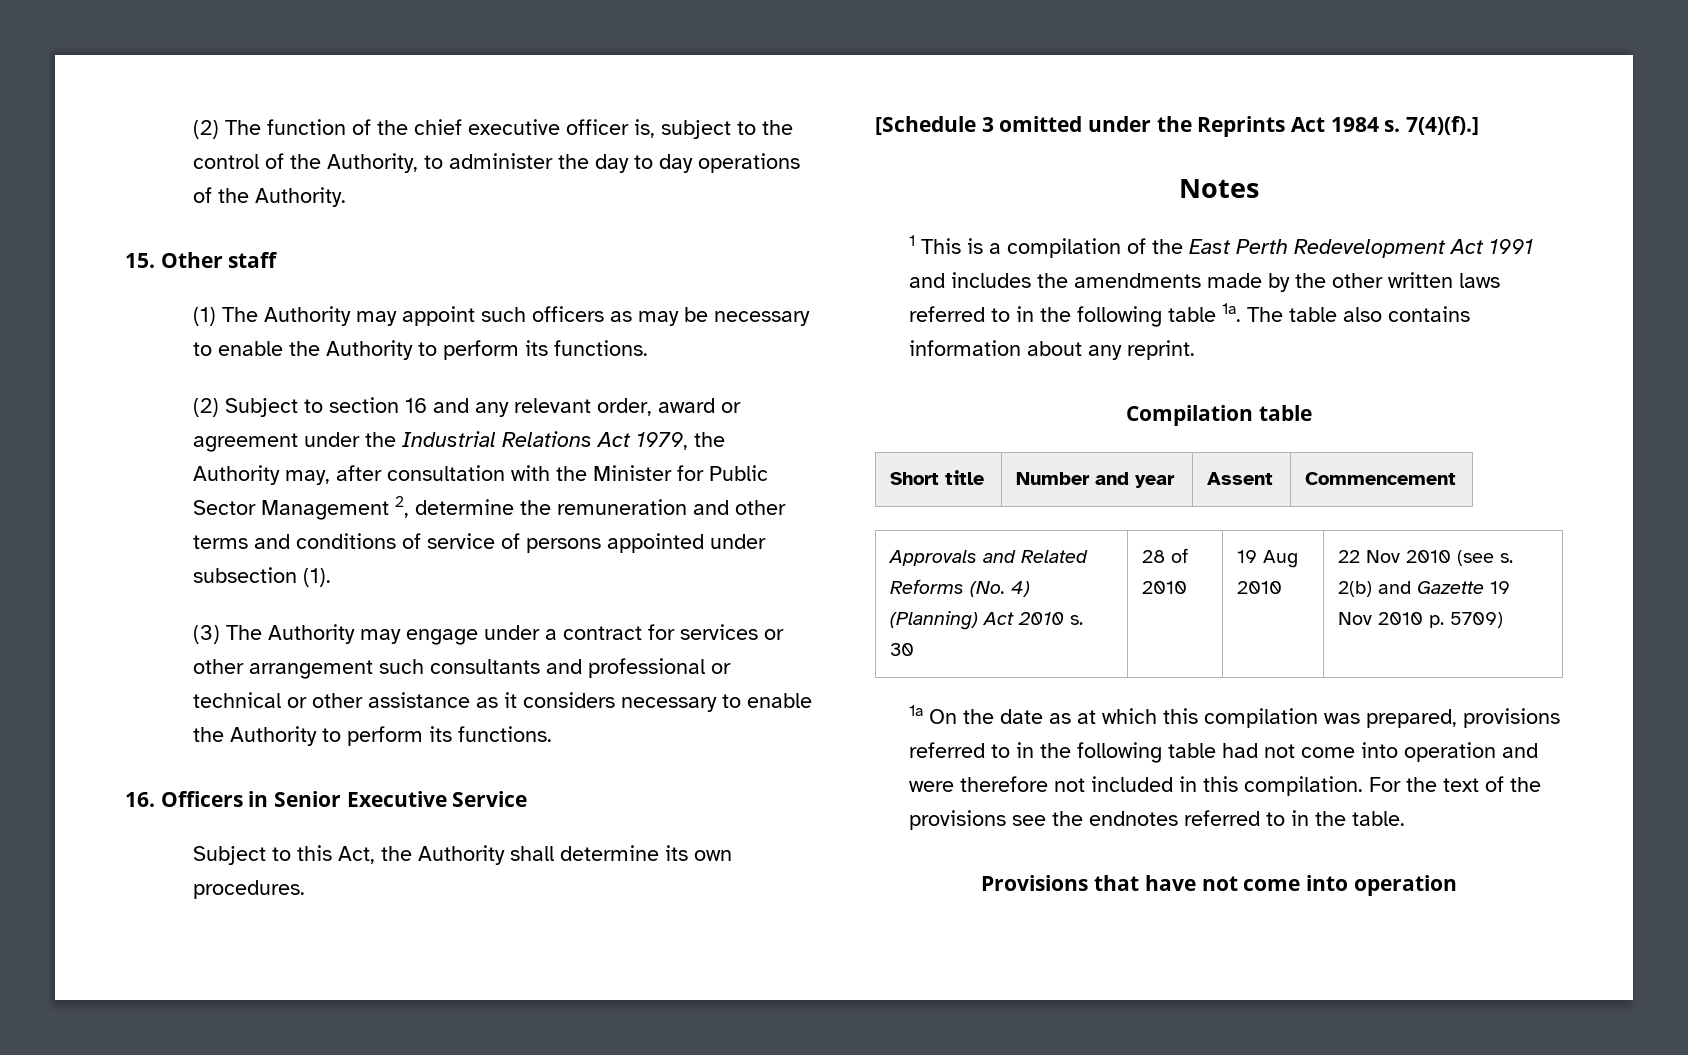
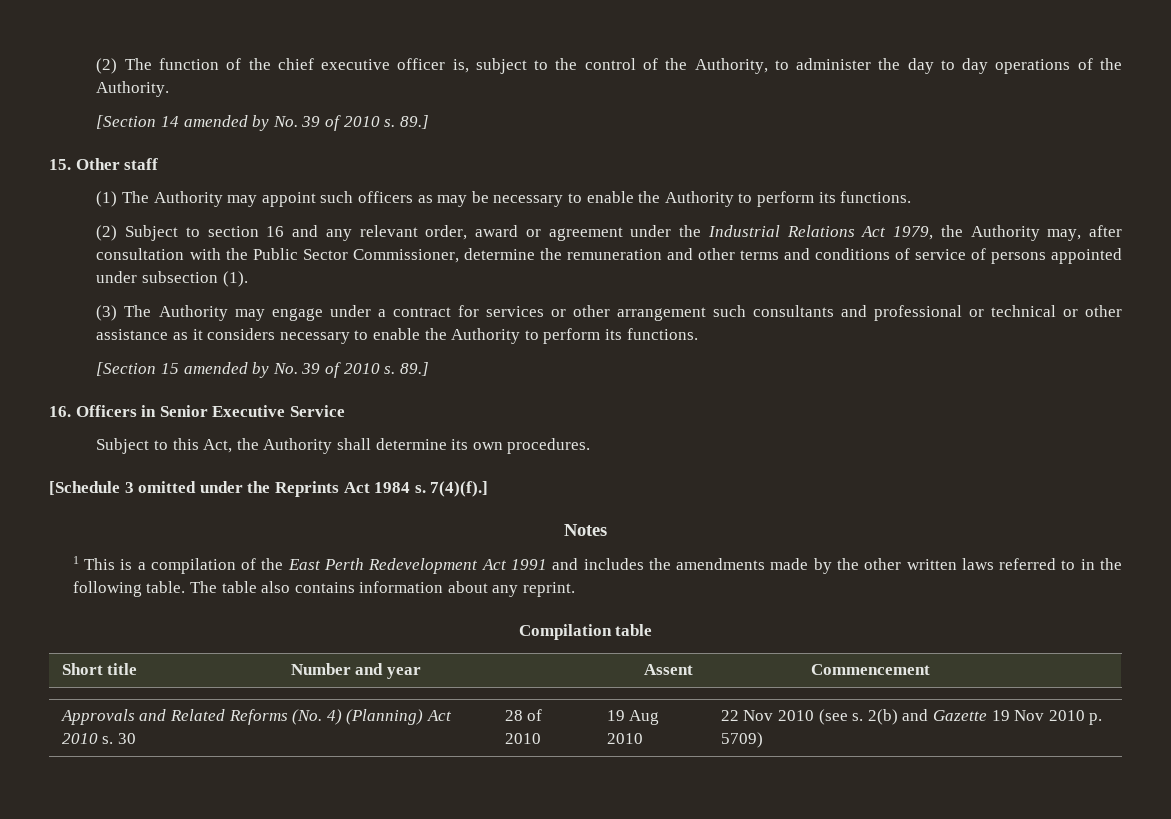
(346, 197) none -> [96,115,429,131] // [Section 14 amended by No. 39 of 2010 s. 89.]
[592,465,768,481] [192,496,409,520] Minister for Public Sector Management 2, -> [252,248,459,263] Public Sector Commissioner,
(552, 734) none -> [96,362,429,378] // [Section 15 amended by No. 39 of 2010 s. 89.]
[1167,303,1241,322] table 1a. -> [146,581,186,593] table.
[908,705,1560,728] [908,742,1538,763] [908,776,1541,796] [908,810,1405,830] [981,875,1457,896] // 1a On the date as at which this compilation was prepared, provisions referred to in the following table had not come into operation and were therefore not included in this compilation. For the text of the provisions see the endnotes referred to in the table. // Provisions that have not come into operation -> (763, 740) none

